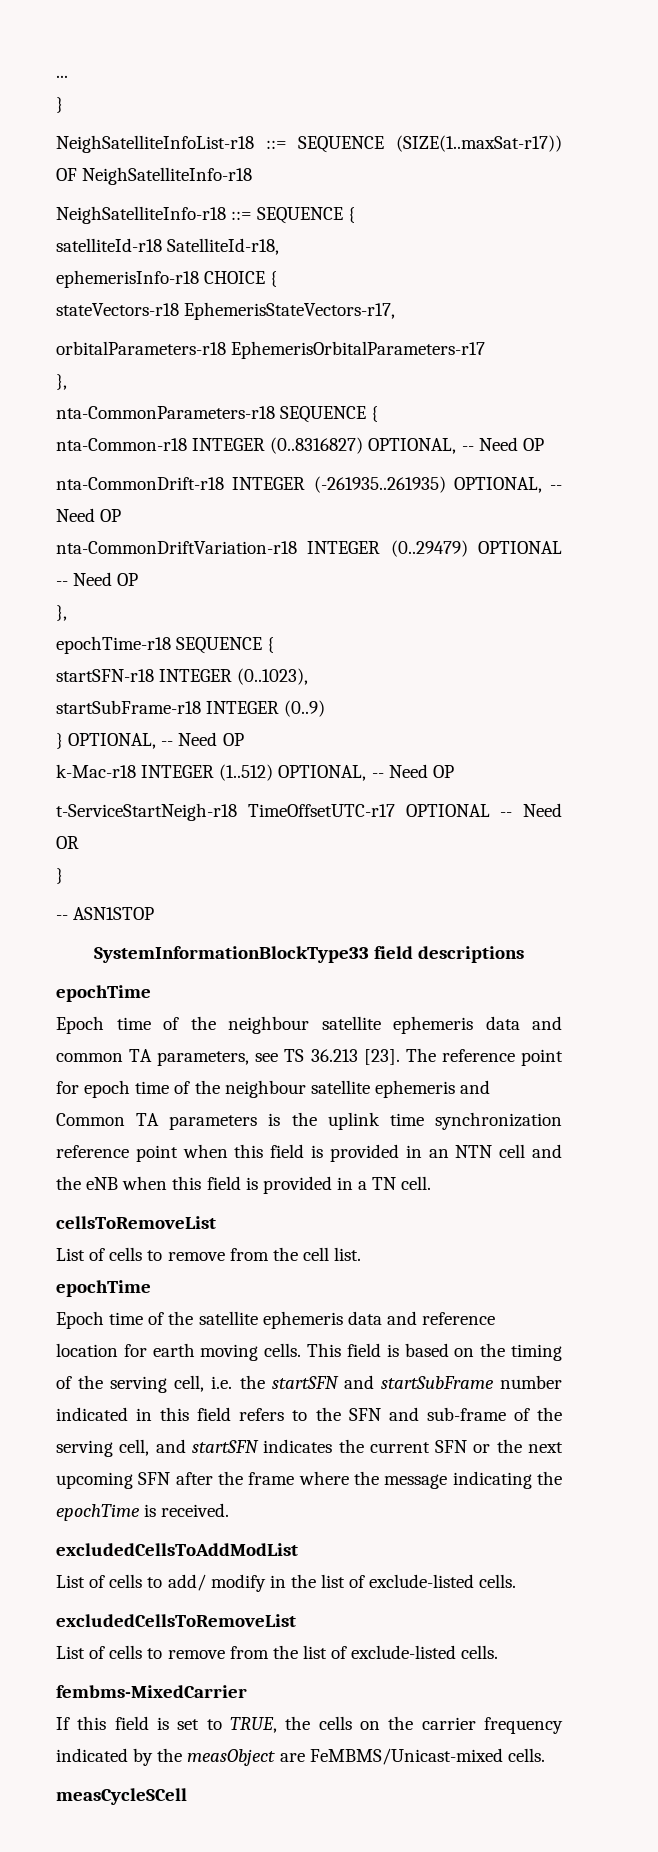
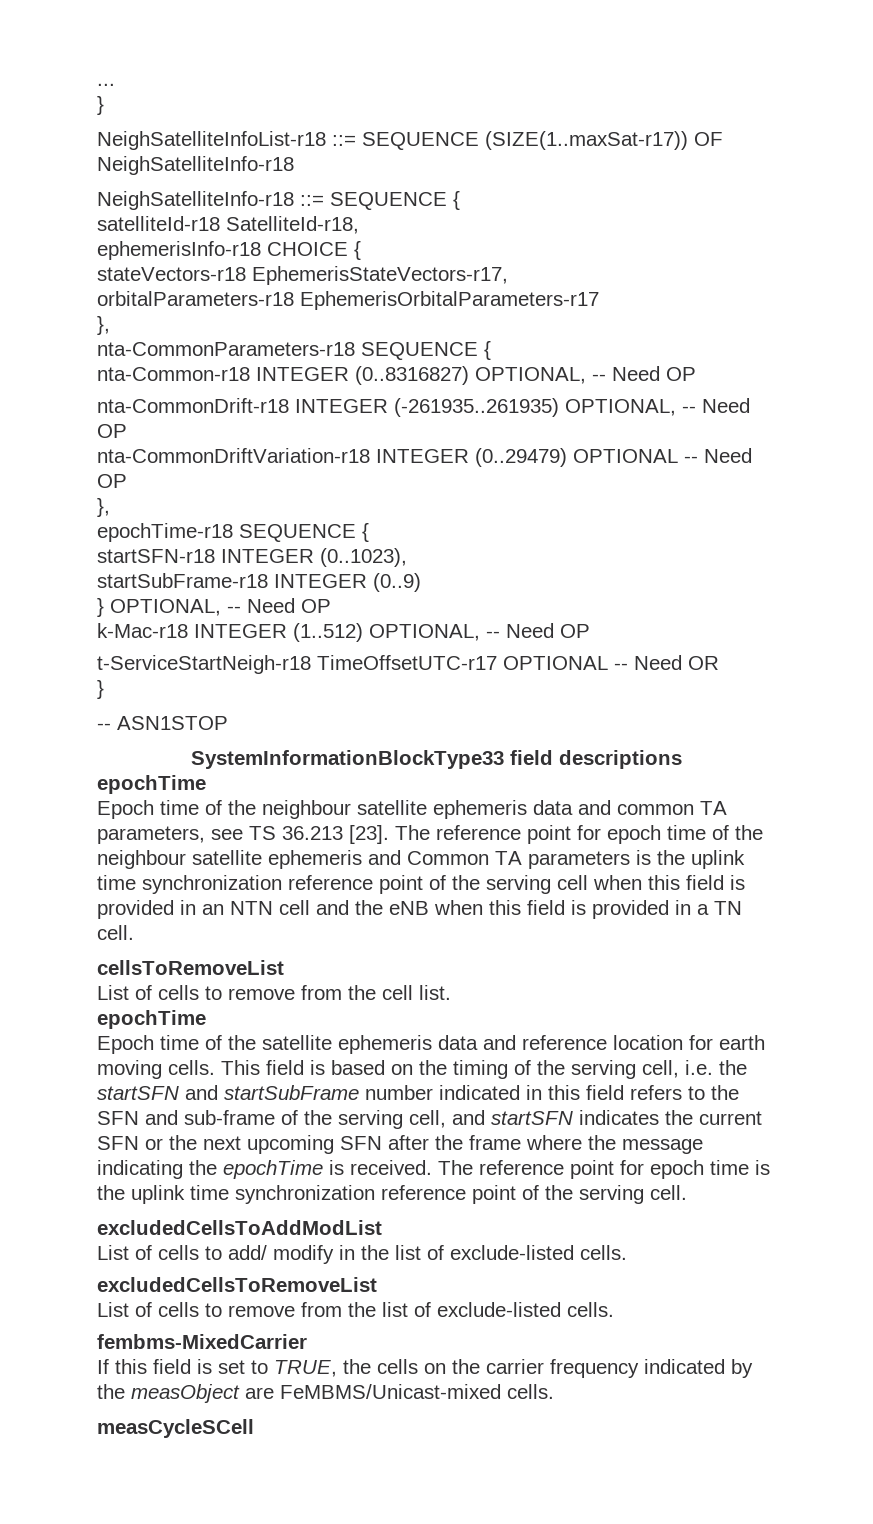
(178, 1153) none -> [429,875,588,894] of the serving cell
(230, 1510) none -> [438,1160,770,1179] [97,1185,687,1204] The reference point for epoch time is the uplink time synchronization reference point of the serving cell.

